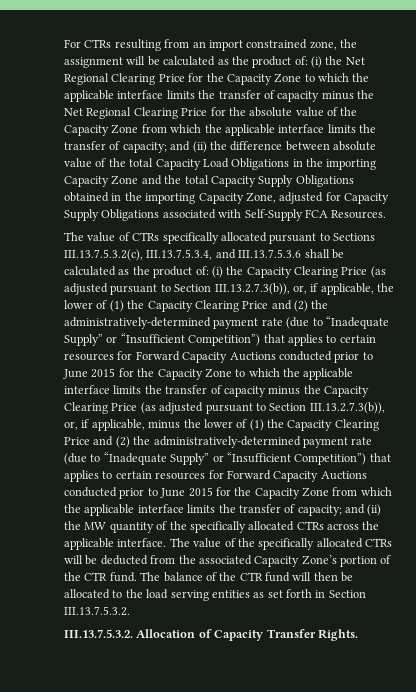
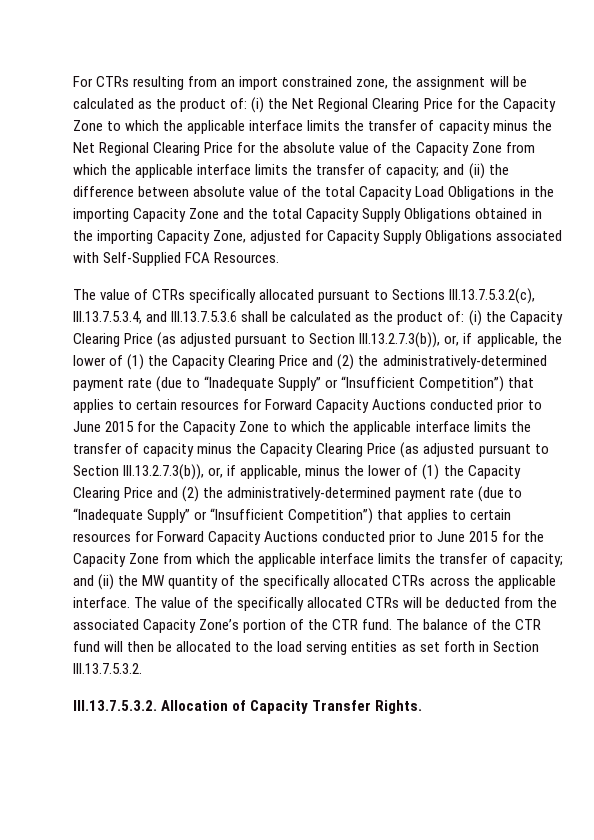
[244,209,303,221] Self-Supply -> [103,252,182,266] Self-Supplied

